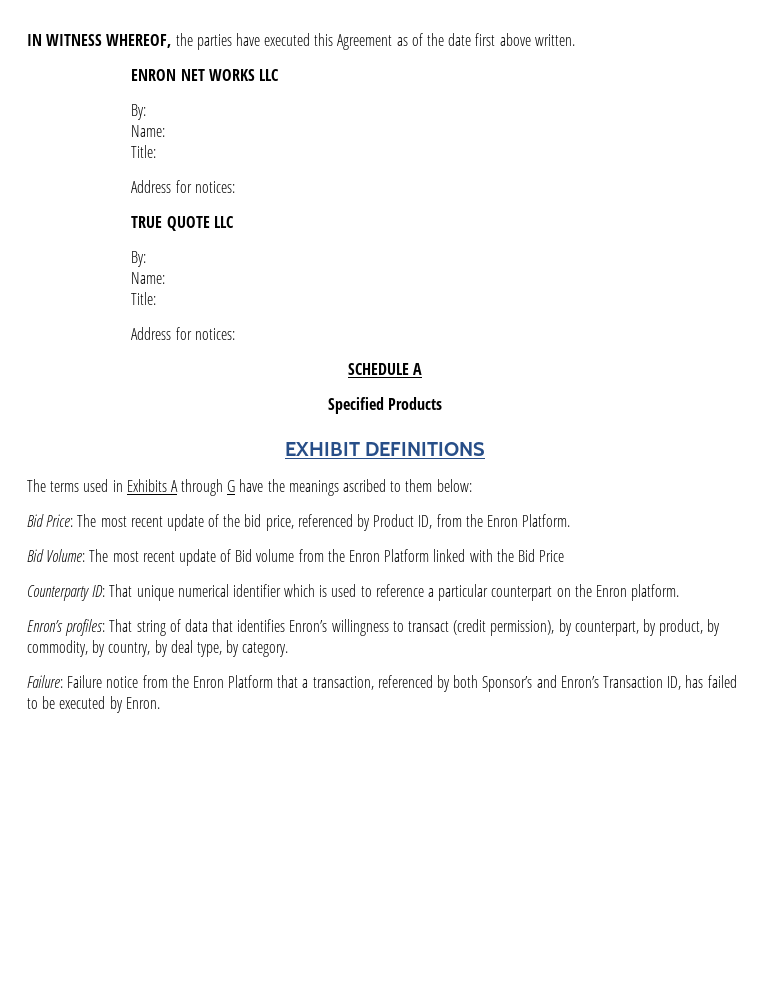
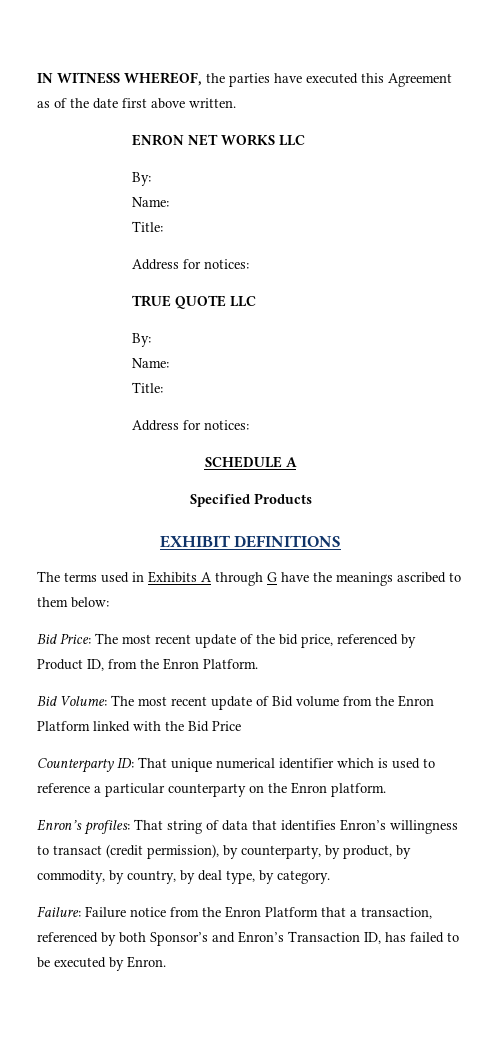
[491,586,553,601] counterpart -> [168,783,246,797] counterparty
[574,621,639,636] counterpart, -> [241,845,321,859] counterparty,

